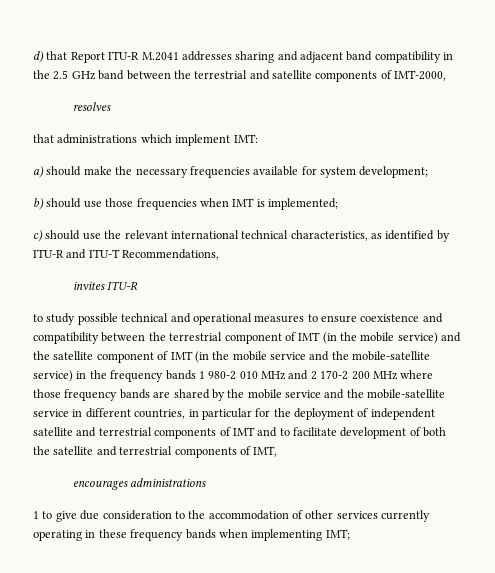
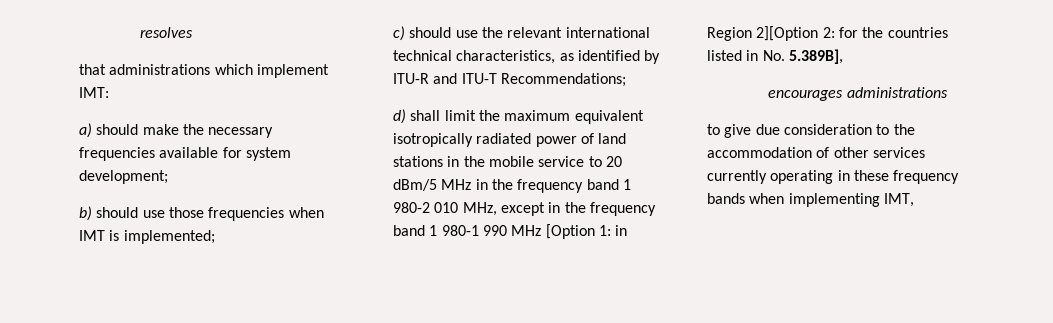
[33,51,454,63] [33,70,447,82] d) that Report ITU-R M.2041 addresses sharing and adjacent band compatibility in the 2.5 GHz band between the terrestrial and satellite components of IMT-2000, // -> (140, 32) none
[122,249,220,260] [72,281,139,290] [33,313,443,325] [33,332,462,344] [33,351,431,363] [33,370,196,382] Recommendations, // invites ITU-R // to study possible technical and operational measures to ensure coexistence and compatibility between the terrestrial component of IMT (in the mobile service) and the satellite component of IMT (in the mobile service and the mobile-satellite service) in the frequency bands -> [500,73,626,87] [393,109,644,124] [393,133,627,147] [393,156,622,167] [393,179,619,193] Recommendations; // d) shall limit the maximum equivalent isotropically radiated power of land stations in the mobile service to 20 dBm/5 MHz in the frequency band
[261,370,434,380] [33,389,446,401] [33,408,435,420] [33,427,447,439] [33,446,278,458] MHz and 2 170-2 200 MHz where those frequency bands are shared by the mobile service and the mobile-satellite service in different countries, in particular for the deployment of independent satellite and terrestrial components of IMT and to facilitate development of both the satellite and terrestrial components of IMT, -> [462,202,656,216] [393,224,628,239] [707,26,948,41] [707,49,843,64] MHz, except in the frequency band 1 980-1 990 MHz [Option 1: in Region 2][Option 2: for the countries listed in No. 5.389B],
[33,511,39,519] 1 -> (948, 92) none
[325,529,350,540] IMT; -> [883,193,914,207] IMT,

